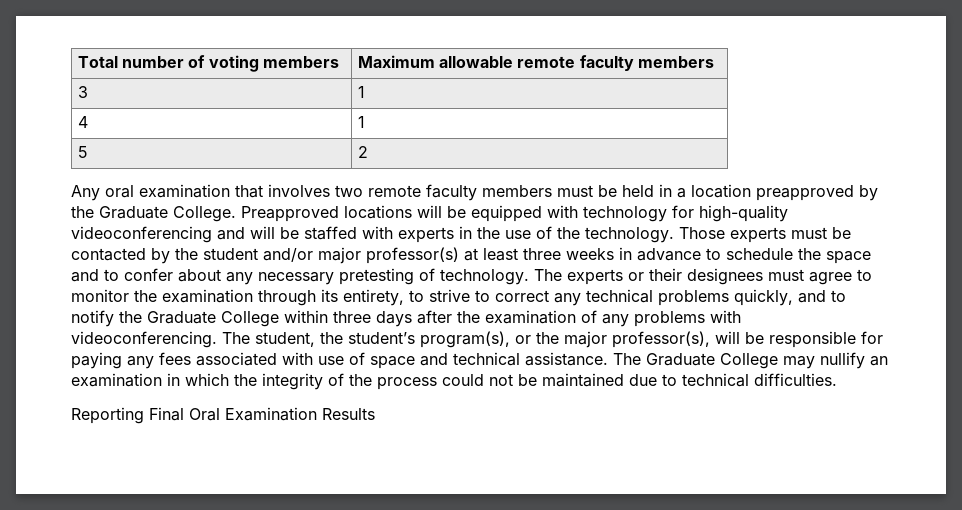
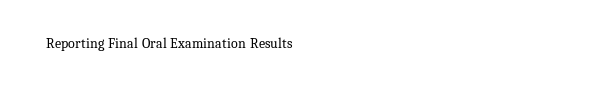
[77,55,339,72] [357,55,714,71] [77,86,88,98] [357,86,365,98] [77,116,88,128] [357,116,365,128] [77,146,88,158] [357,146,368,158] [71,184,878,201] [71,205,788,222] [71,226,851,243] [71,247,871,264] [71,268,872,285] [71,289,846,306] [71,310,741,327] [71,331,883,348] [71,352,888,369] [71,373,837,390] Total number of voting members | Maximum allowable remote faculty members // 3 | 1 // 4 | 1 // 5 | 2 // Any oral examination that involves two remote faculty members must be held in a location preapproved by the Graduate College. Preapproved locations will be equipped with technology for high-quality videoconferencing and will be staffed with experts in the use of the technology. Those experts must be contacted by the student and/or major professor(s) at least three weeks in advance to schedule the space and to confer about any necessary pretesting of technology. The experts or their designees must agree to monitor the examination through its entirety, to strive to correct any technical problems quickly, and to notify the Graduate College within three days after the examination of any problems with videoconferencing. The student, the student’s program(s), or the major professor(s), will be responsible for paying any fees associated with use of space and technical assistance. The Graduate College may nullify an examination in which the integrity of the process could not be maintained due to technical difficulties. // -> (46, 44) none

